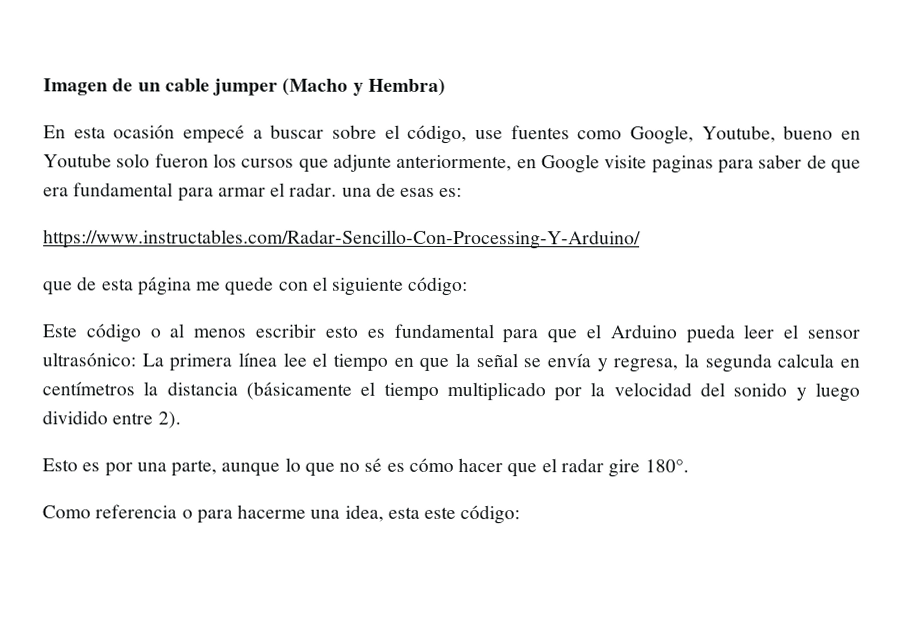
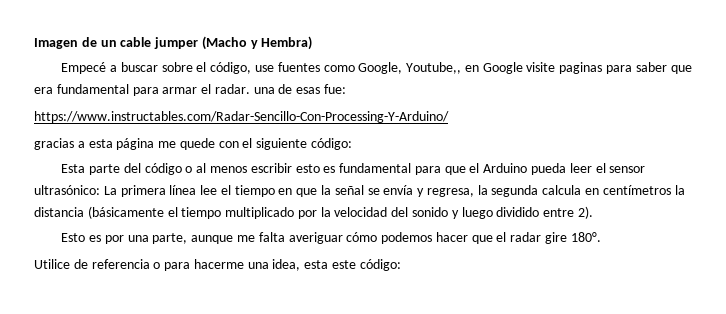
[43,124,245,144] En esta ocasión empecé -> [61,62,107,74] Empecé
[701,125,861,143] [43,153,513,173] Youtube, bueno en Youtube solo fueron los cursos que adjunte anteriormente, -> [406,62,462,74] Youtube,,
[806,154,827,169] de -> (667, 67) none
[439,187,463,198] es: -> [324,84,347,94] fue:
[43,276,98,296] que de -> [34,138,85,150] gracias a
[42,324,77,338] Este -> [61,163,141,175] Esta parte del
[284,457,454,477] lo que no sé es cómo -> [237,232,433,244] me falta averiguar cómo podemos
[42,505,91,519] Como -> [34,259,88,269] Utilice de

